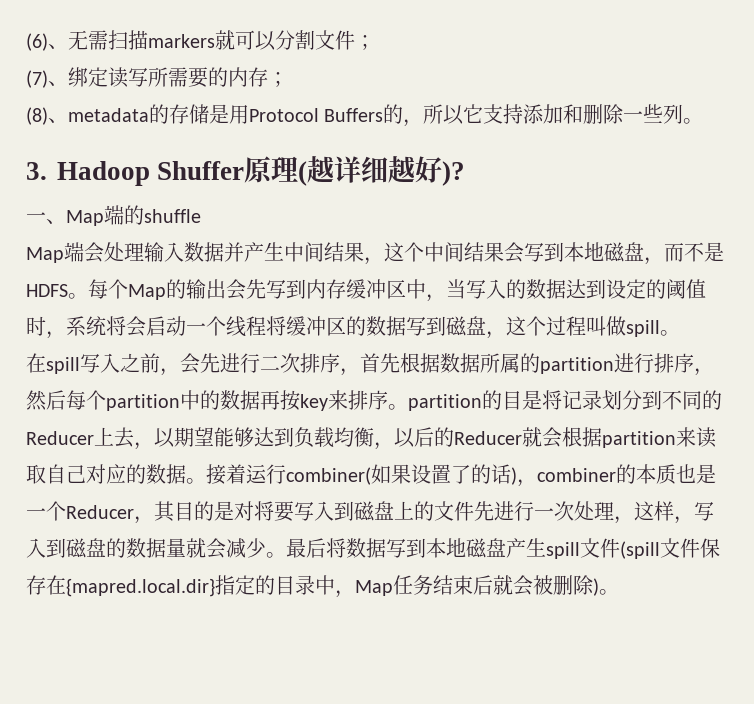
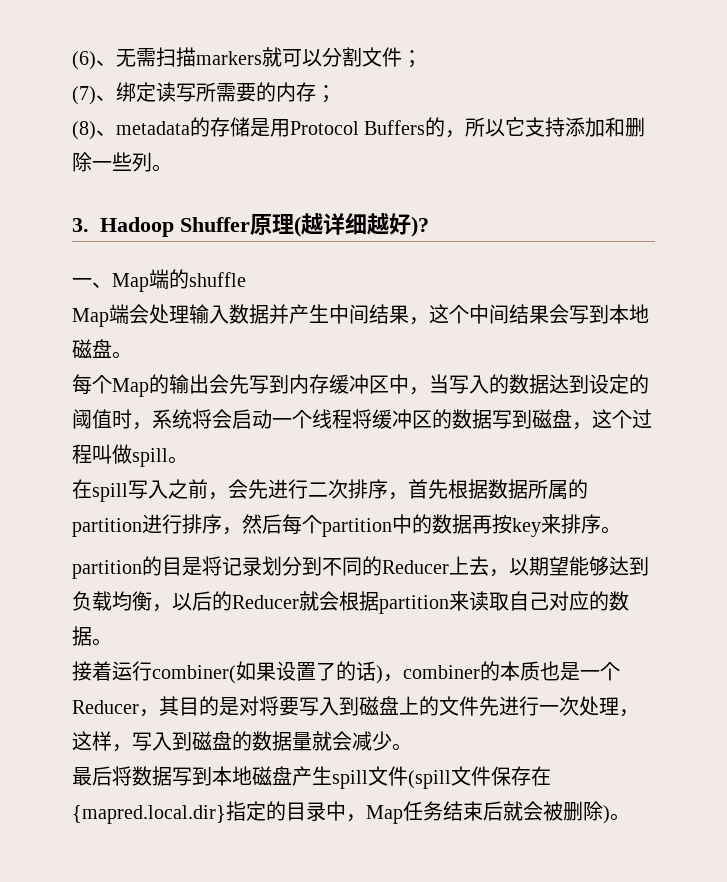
[644,242,724,265] [26,284,88,299] ，而不是HDFS。 -> [112,351,132,359] 。 //
(408, 407) none -> (621, 530) //
(206, 481) none -> (112, 642) //
(286, 555) none -> (412, 747) //

